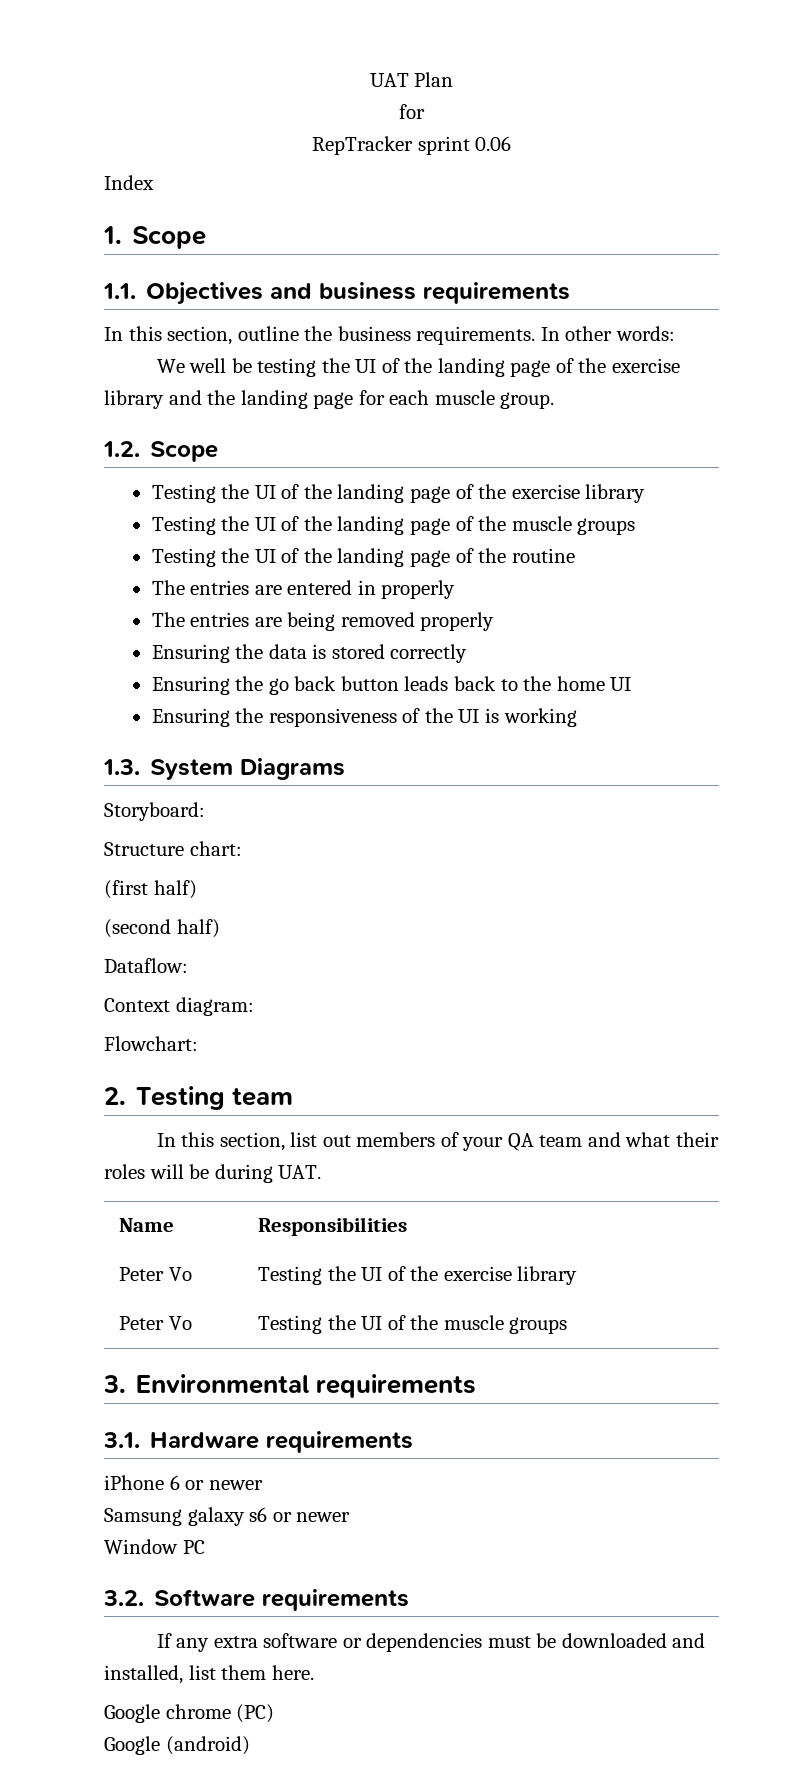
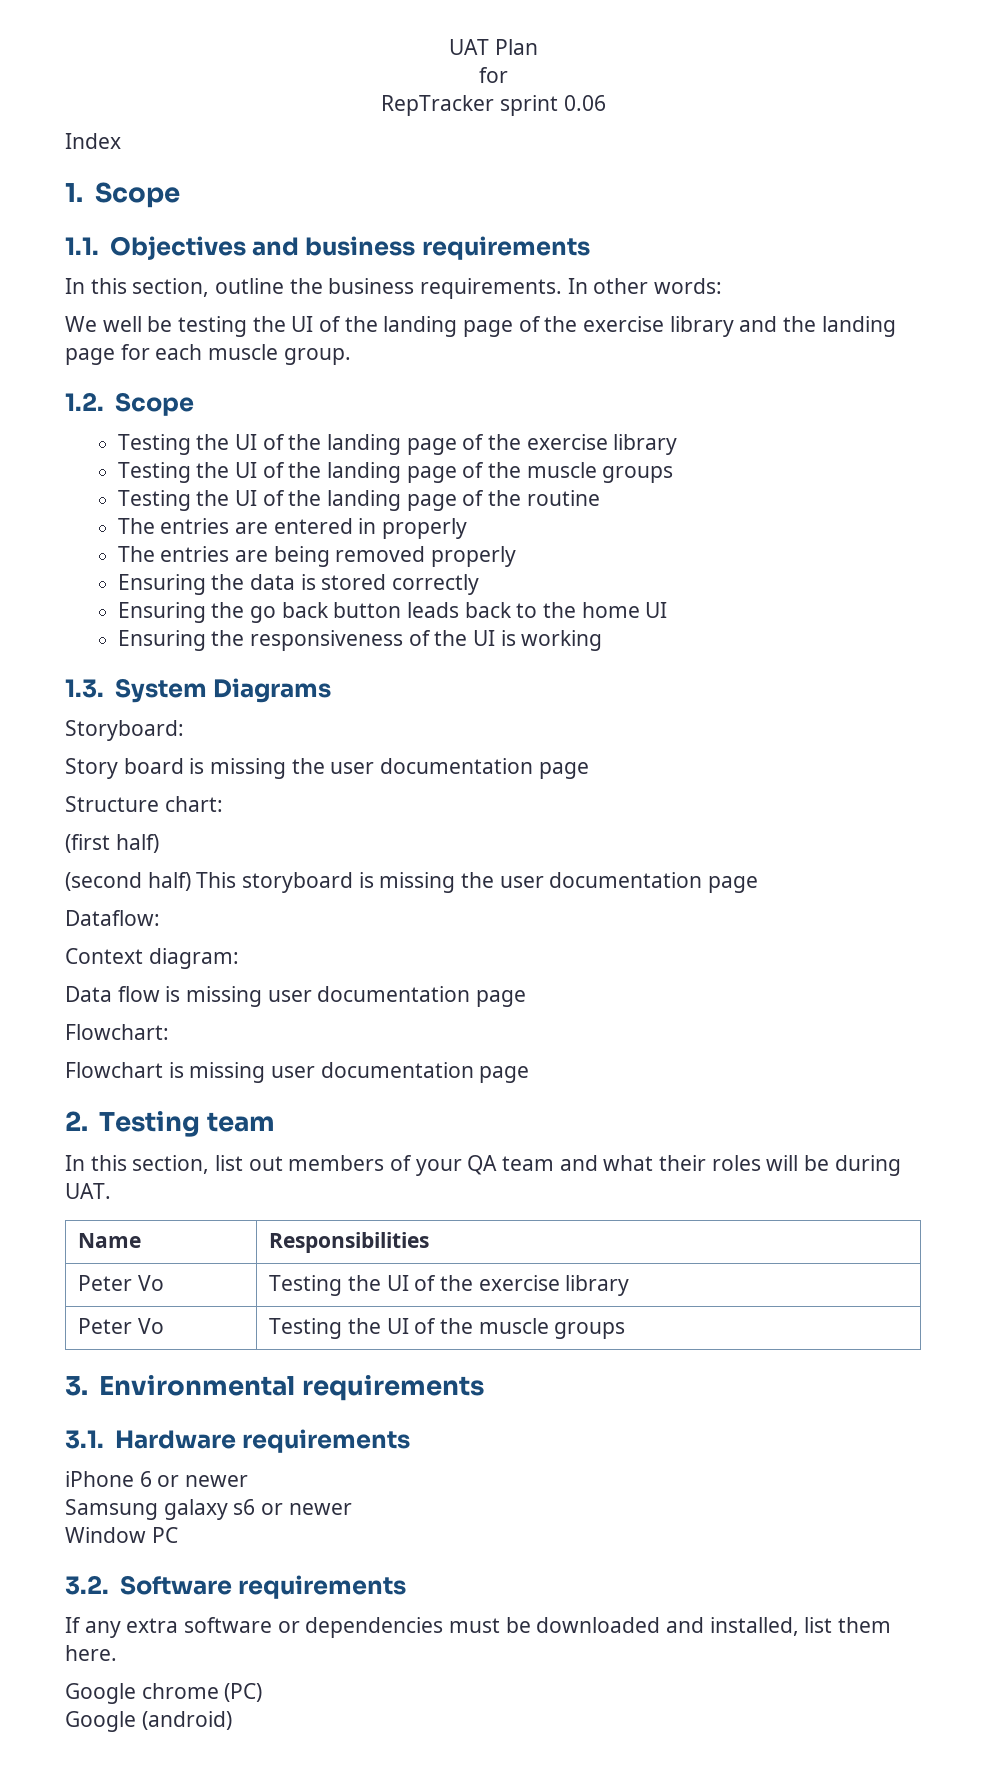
(205, 811) none -> [65,758,589,779] // Story board is missing the user documentation page
[104,958,188,973] [104,997,254,1016] [104,1036,198,1051] // Dataflow: // Context diagram: // Flowchart: -> [196,872,759,893] [65,910,160,926] [65,948,239,969] [65,986,527,1007] [65,1024,169,1040] [65,1062,530,1083] This storyboard is missing the user documentation page // Dataflow: // Context diagram: // Data flow is missing user documentation page // Flowchart: // Flowchart is missing user documentation page

